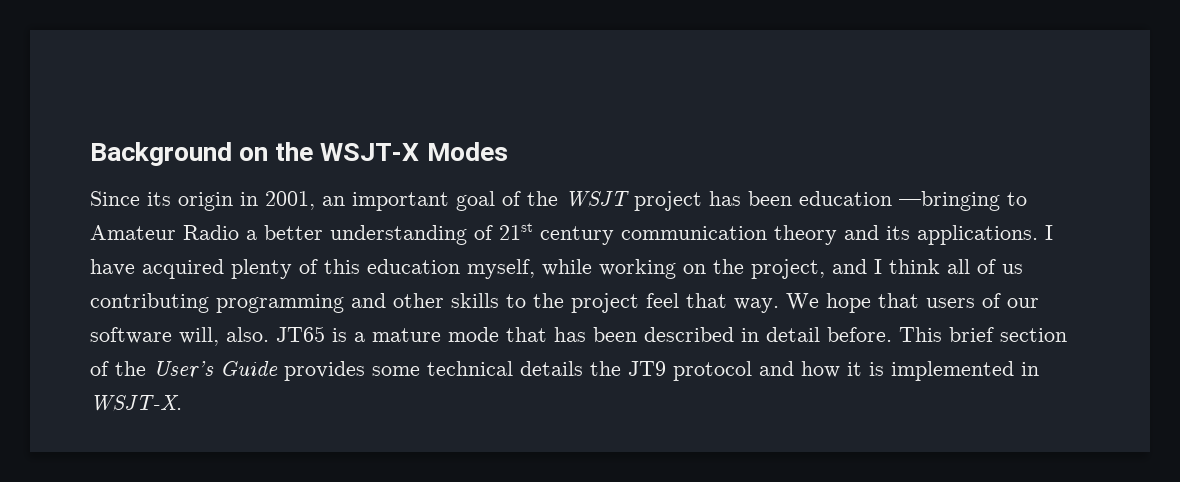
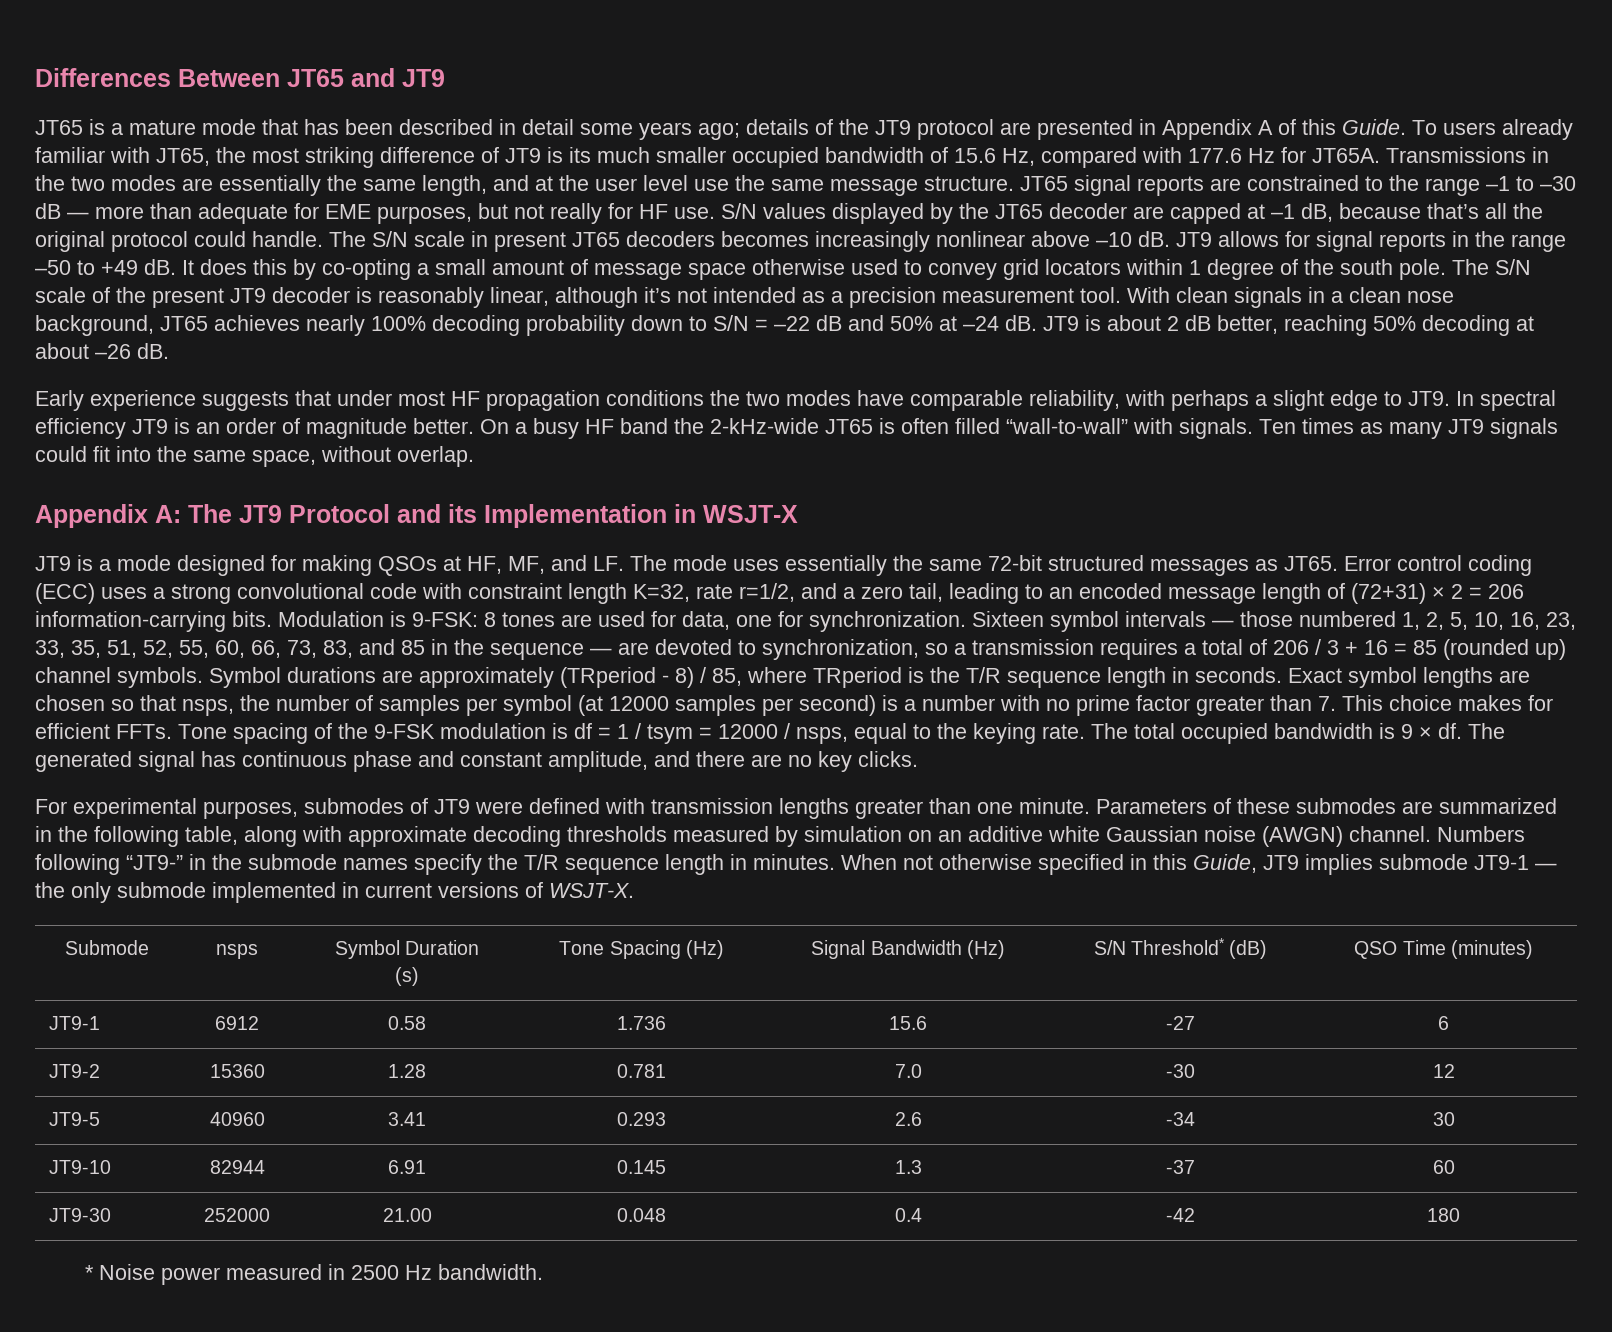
[90,142,508,166] [90,191,1027,211] [90,223,1053,245] [90,259,1023,279] [90,293,1039,313] [90,327,269,346] Background on the WSJT-X Modes // Since its origin in 2001, an important goal of the WSJT project has been education —bringing to Amateur Radio a better understanding of 21st century communication theory and its applications. I have acquired plenty of this education myself, while working on the project, and I think all of us contributing programming and other skills to the project feel that way. We hope that users of our software will, also. -> [35,68,445,87] Differences Between JT65 and JT9 //
[827,327,1067,342] [90,361,1039,381] [90,395,182,412] before. This brief section of the User’s Guide provides some technical details the JT9 protocol and how it is implemented in WSJT-X. -> [580,119,1573,140] [35,147,1549,168] [35,175,1576,196] [35,203,1543,224] [35,231,1566,252] [35,259,1531,280] [35,287,1454,308] [35,315,1534,336] [35,343,169,359] [35,390,1556,411] [35,418,1558,439] [35,446,474,467] [35,504,798,528] [35,555,1532,576] [35,583,1524,604] [35,611,1576,632] [35,639,1566,660] [35,667,1530,688] [35,695,1553,716] [35,723,1505,744] [35,751,918,772] [35,798,1557,819] [35,826,1525,847] [35,854,1557,875] [35,882,634,903] [64,940,149,955] [216,944,258,959] [334,940,480,959] [395,967,419,986] [559,940,724,959] [811,940,1005,959] [1093,938,1268,959] [1354,940,1533,959] [48,1016,100,1030] [215,1016,259,1030] [388,1016,426,1030] [617,1016,666,1030] [889,1016,927,1030] [1166,1016,1195,1030] [1438,1016,1449,1030] [48,1064,100,1078] [209,1064,265,1078] [388,1064,426,1078] [617,1064,666,1078] [894,1064,922,1078] [1166,1064,1195,1078] [1432,1064,1455,1078] [48,1112,100,1126] [209,1112,265,1126] [388,1112,426,1126] [617,1112,666,1126] [894,1112,922,1126] [1166,1112,1195,1126] [1432,1112,1455,1126] [48,1160,111,1174] [209,1160,265,1174] [388,1160,426,1174] [617,1160,666,1174] [894,1160,922,1174] [1166,1160,1195,1174] [1432,1160,1455,1174] [48,1208,111,1222] [204,1208,270,1222] [382,1208,432,1222] [617,1208,666,1222] [894,1208,922,1222] [1166,1208,1195,1222] [1427,1208,1460,1222] [84,1264,543,1285] some years ago; details of the JT9 protocol are presented in Appendix A of this Guide. To users already familiar with JT65, the most striking difference of JT9 is its much smaller occupied bandwidth of 15.6 Hz, compared with 177.6 Hz for JT65A. Transmissions in the two modes are essentially the same length, and at the user level use the same message structure. JT65 signal reports are constrained to the range –1 to –30 dB — more than adequate for EME purposes, but not really for HF use. S/N values displayed by the JT65 decoder are capped at –1 dB, because that’s all the original protocol could handle. The S/N scale in present JT65 decoders becomes increasingly nonlinear above –10 dB. JT9 allows for signal reports in the range –50 to +49 dB. It does this by co-opting a small amount of message space otherwise used to convey grid locators within 1 degree of the south pole. The S/N scale of the present JT9 decoder is reasonably linear, although it’s not intended as a precision measurement tool. With clean signals in a clean nose background, JT65 achieves nearly 100% decoding probability down to S/N = –22 dB and 50% at –24 dB. JT9 is about 2 dB better, reaching 50% decoding at about –26 dB. // Early experience suggests that under most HF propagation conditions the two modes have comparable reliability, with perhaps a slight edge to JT9. In spectral efficiency JT9 is an order of magnitude better. On a busy HF band the 2-kHz-wide JT65 is often filled “wall-to-wall” with signals. Ten times as many JT9 signals could fit into the same space, without overlap. // Appendix A: The JT9 Protocol and its Implementation in WSJT-X // JT9 is a mode designed for making QSOs at HF, MF, and LF. The mode uses essentially the same 72-bit structured messages as JT65. Error control coding (ECC) uses a strong convolutional code with constraint length K=32, rate r=1/2, and a zero tail, leading to an encoded message length of (72+31) × 2 = 206 information-carrying bits. Modulation is 9-FSK: 8 tones are used for data, one for synchronization. Sixteen symbol intervals — those numbered 1, 2, 5, 10, 16, 23, 33, 35, 51, 52, 55, 60, 66, 73, 83, and 85 in the sequence — are devoted to synchronization, so a transmission requires a total of 206 / 3 + 16 = 85 (rounded up) channel symbols. Symbol durations are approximately (TRperiod - 8) / 85, where TRperiod is the T/R sequence length in seconds. Exact symbol lengths are chosen so that nsps, the number of samples per symbol (at 12000 samples per second) is a number with no prime factor greater than 7. This choice makes for efficient FFTs. Tone spacing of the 9-FSK modulation is df = 1 / tsym = 12000 / nsps, equal to the keying rate. The total occupied bandwidth is 9 × df. The generated signal has continuous phase and constant amplitude, and there are no key clicks. // For experimental purposes, submodes of JT9 were defined with transmission lengths greater than one minute. Parameters of these submodes are summarized in the following table, along with approximate decoding thresholds measured by simulation on an additive white Gaussian noise (AWGN) channel. Numbers following “JT9-” in the submode names specify the T/R sequence length in minutes. When not otherwise specified in this Guide, JT9 implies submode JT9-1 — the only submode implemented in current versions of WSJT-X. // Submode | nsps | Symbol Duration // (s) | Tone Spacing (Hz) | Signal Bandwidth (Hz) | S/N Threshold* (dB) | QSO Time (minutes) // JT9-1 | 6912 | 0.58 | 1.736 | 15.6 | -27 | 6 // JT9-2 | 15360 | 1.28 | 0.781 | 7.0 | -30 | 12 // JT9-5 | 40960 | 3.41 | 0.293 | 2.6 | -34 | 30 // JT9-10 | 82944 | 6.91 | 0.145 | 1.3 | -37 | 60 // JT9-30 | 252000 | 21.00 | 0.048 | 0.4 | -42 | 180 // * Noise power measured in 2500 Hz bandwidth.

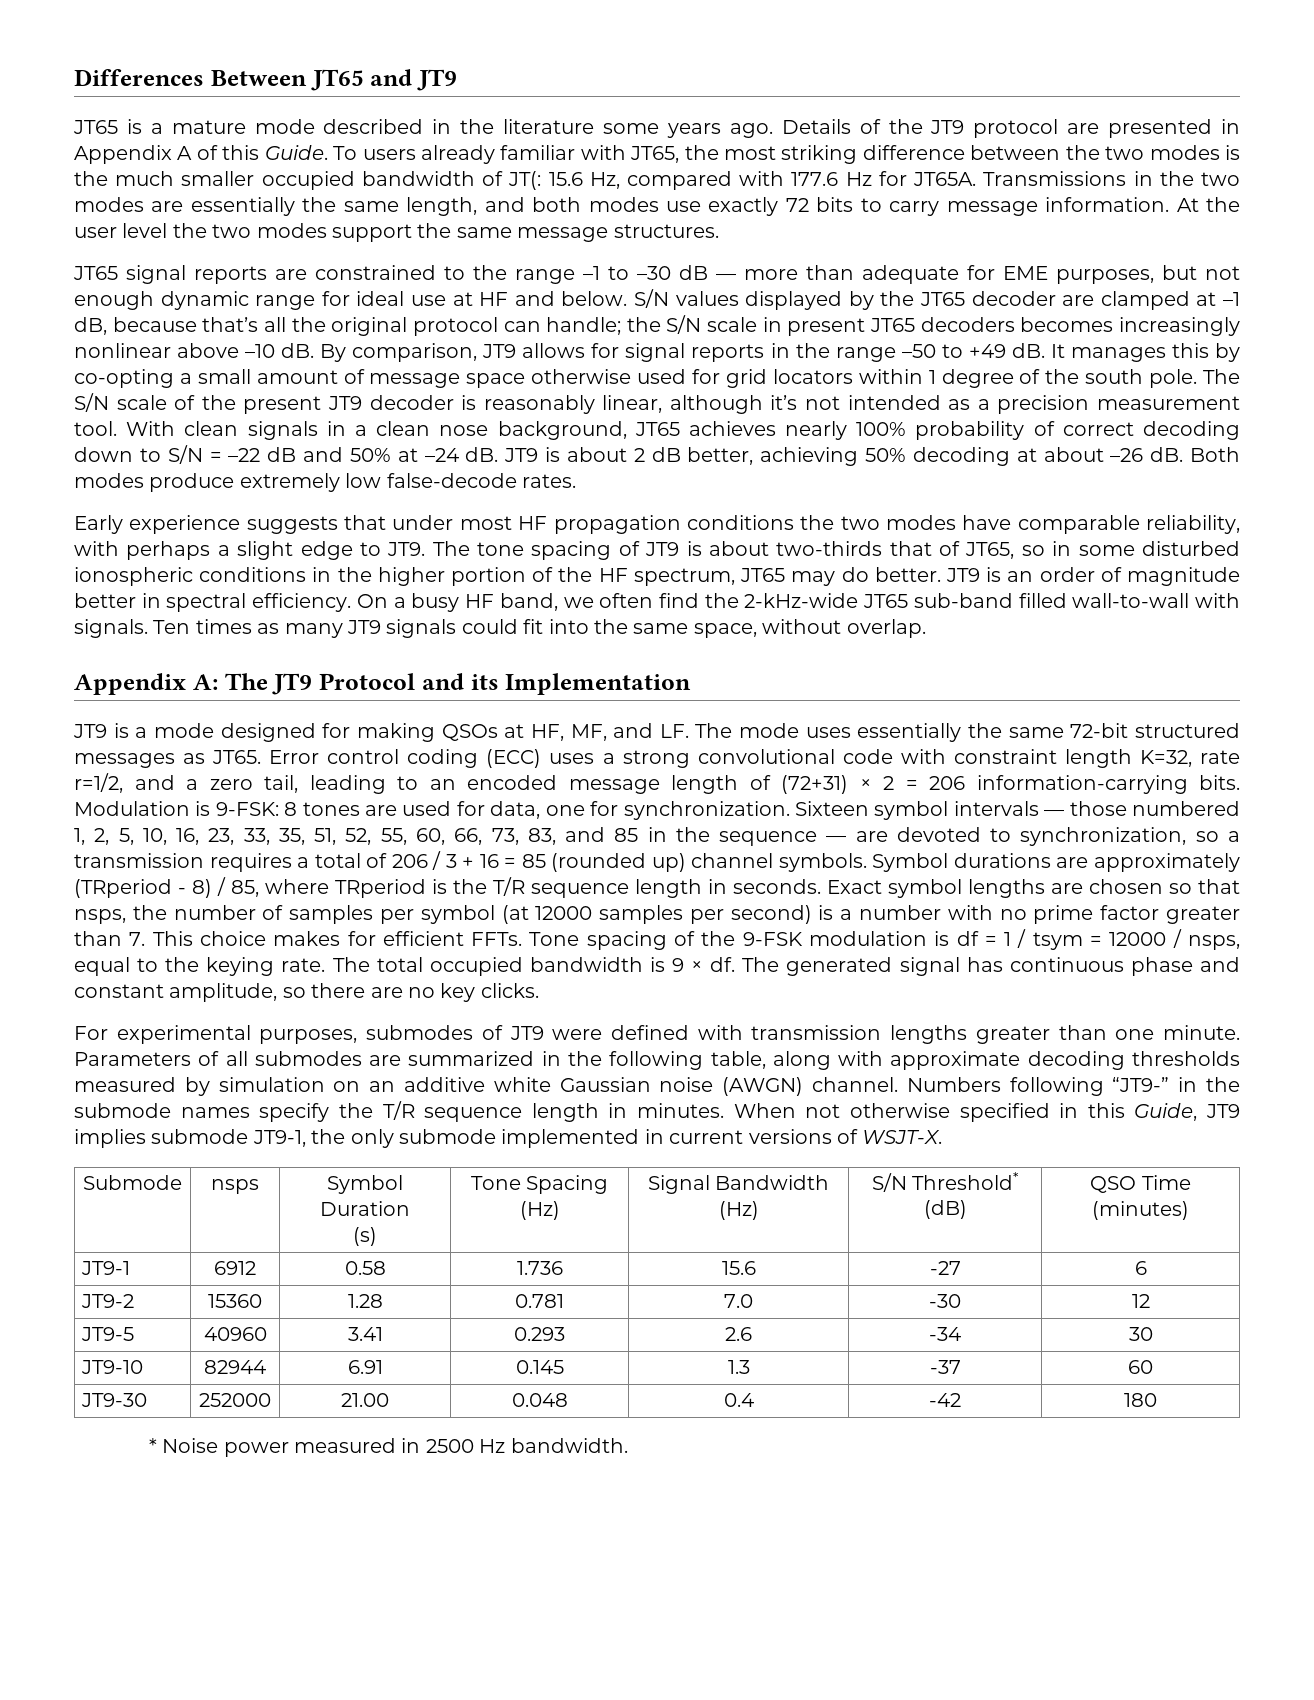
[262,119,809,140] that has been described in detail some years ago; details -> [323,119,851,138] described in the literature some years ago. Details
[481,147,591,163] of JT9 is its -> [970,145,1241,160] [74,171,108,186] between the two modes is the
(948, 155) none -> [508,171,542,190] JT(:
[535,175,729,191] at the user level use -> [532,197,1240,216] [74,223,412,242] both modes use exactly 72 bits to carry message information. At the user level the two modes support
[924,176,1014,191] structure. -> [613,224,719,238] structures. //
[550,203,715,224] really for HF use. -> [74,291,628,310] enough dynamic range for ideal use at HF and below.
[1170,203,1241,224] capped -> [1100,291,1190,310] clamped
[194,231,366,247] could handle. The -> [503,317,661,335] can handle; the
(1170, 239) none -> [320,343,478,362] By comparison,
[200,259,247,275] does -> [1070,347,1166,362] manages
[904,260,997,280] to convey -> [692,369,721,384] for
[432,315,625,336] decoding probability -> [915,421,1240,440] probability of correct decoding
[1284,315,1367,336] reaching -> [760,447,859,466] achieving
(169, 351) none -> [1190,447,1240,462] [74,473,576,492] Both modes produce extremely low false-decode rates.
[1456,390,1556,411] [35,418,126,439] In spectral efficiency -> [432,541,1240,560] [74,567,941,586] The tone spacing of JT9 is about two-thirds that of JT65, so in some disturbed ionospheric conditions in the higher portion of the HF spectrum, JT65 may do better.
[413,418,1128,439] better. On a busy HF band the 2-kHz-wide JT65 is often filled “wall-to-wall” -> [74,593,1190,612] better in spectral efficiency. On a busy HF band, we often find the 2-kHz-wide JT65 sub-band filled wall-to-wall
[674,504,798,523] in WSJT-X -> (692, 684) none
[654,751,690,767] and -> [282,987,306,998] so
[1237,798,1290,814] these -> [225,1051,248,1066] all
[1474,855,1557,870] JT9-1 — -> [252,1130,306,1147] JT9-1,

